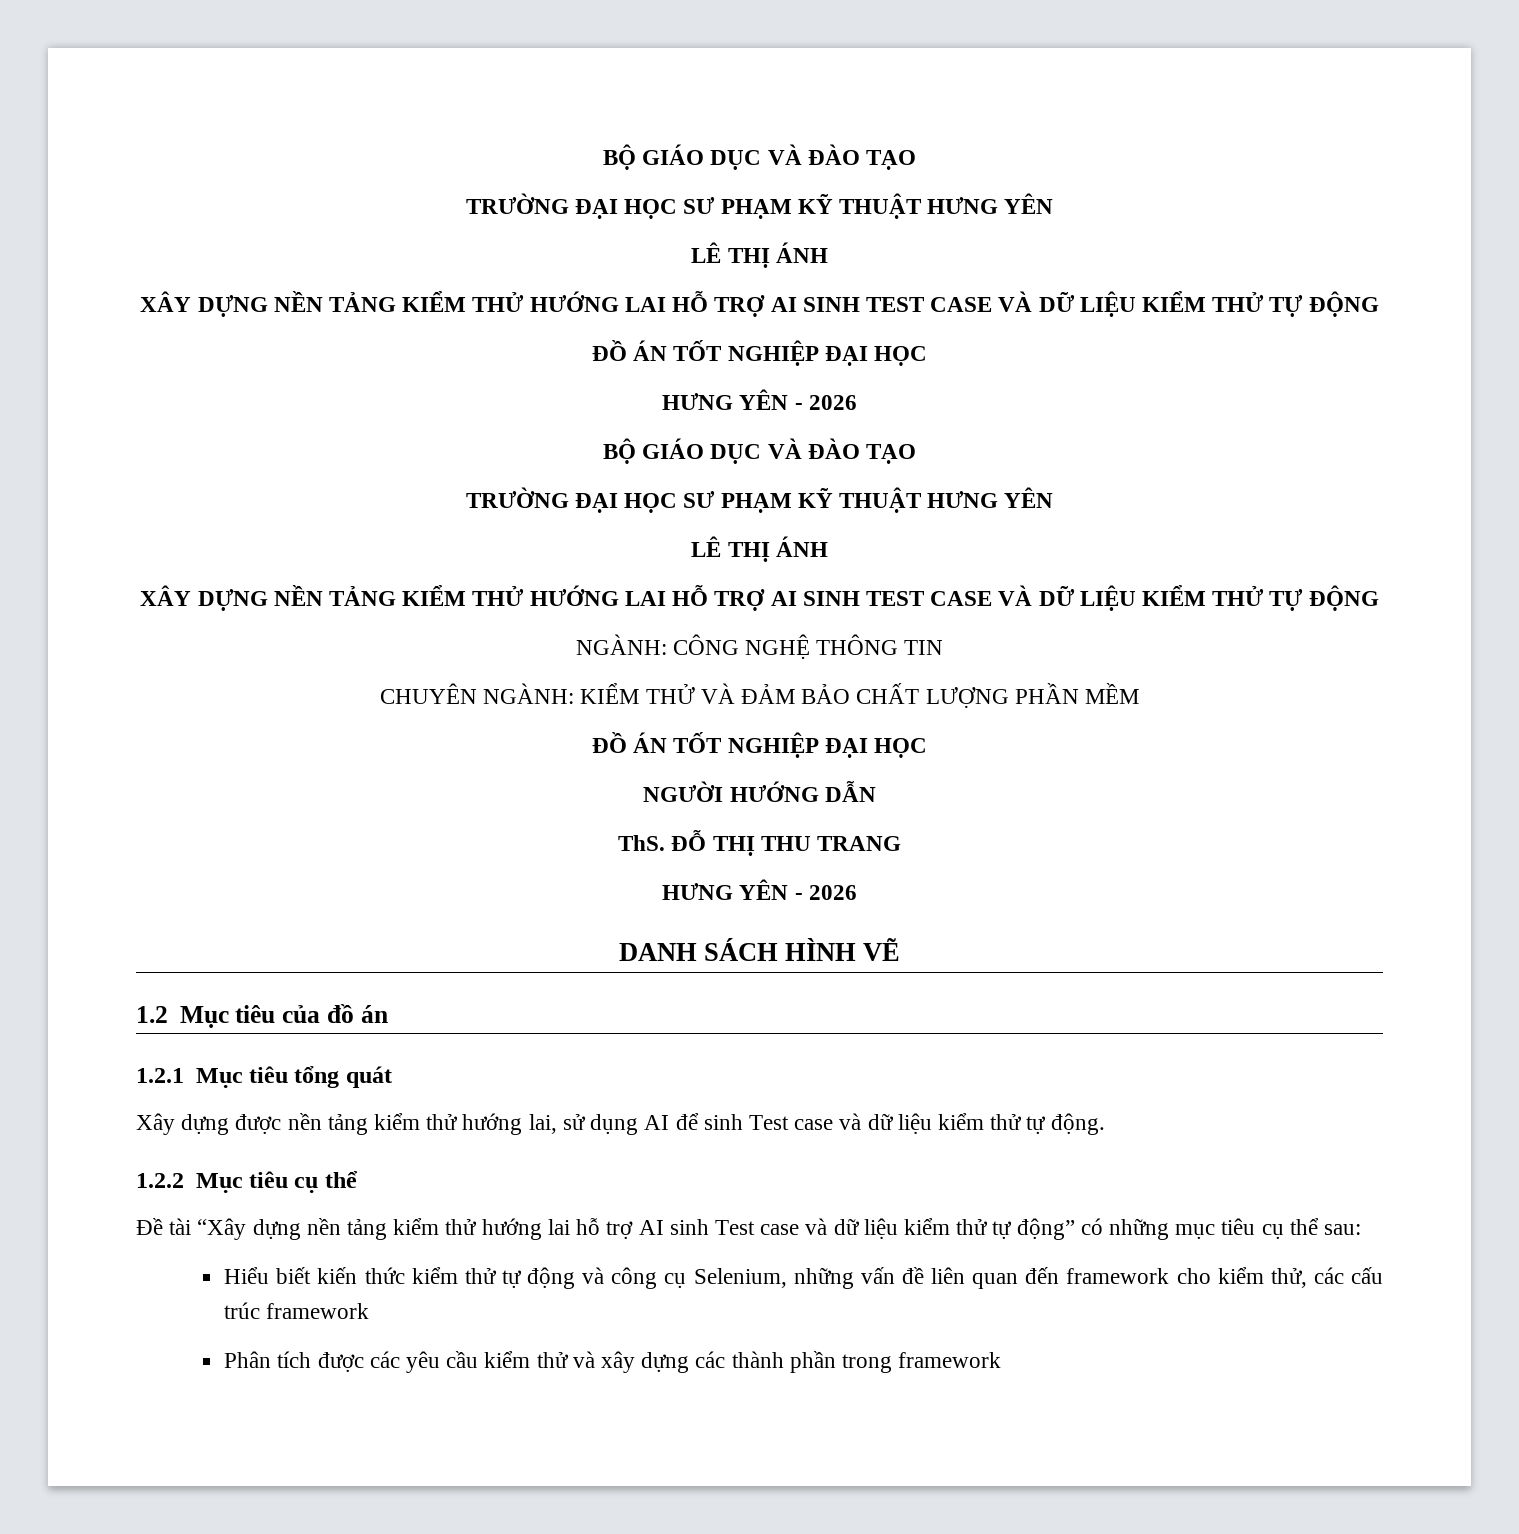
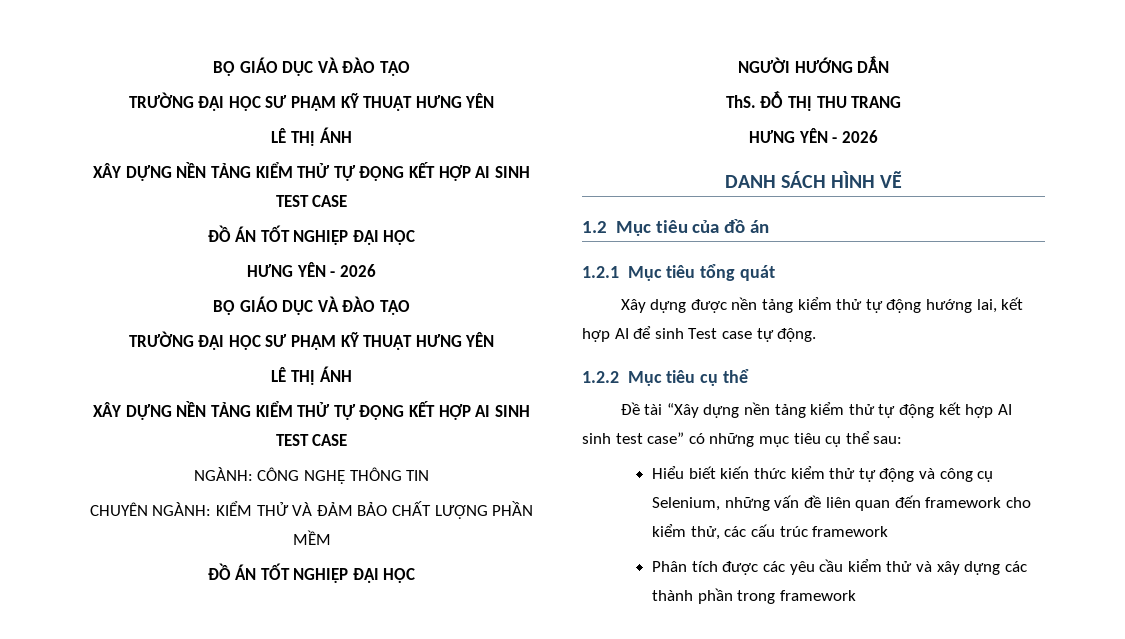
[529,291,1379,317] HƯỚNG LAI HỖ TRỢ AI SINH TEST CASE VÀ DỮ LIỆU KIỂM THỬ TỰ ĐỘNG -> [333,162,530,181] [275,195,348,207] TỰ ĐỘNG KẾT HỢP AI SINH TEST CASE
[529,585,1379,611] HƯỚNG LAI HỖ TRỢ AI SINH TEST CASE VÀ DỮ LIỆU KIỂM THỬ TỰ ĐỘNG -> [333,401,530,420] [275,434,348,446] TỰ ĐỘNG KẾT HỢP AI SINH TEST CASE
[462,1113,639,1135] hướng lai, sử dụng -> [865,297,1024,313] [582,328,610,342] tự động hướng lai, kết hợp
[839,1113,1023,1134] và dữ liệu kiểm thử -> (752, 335) none
[481,1218,1075,1240] hướng lai hỗ trợ AI sinh Test case và dữ liệu kiểm thử tự động” -> [878,402,1012,418] [582,432,685,444] tự động kết hợp AI sinh test case”

